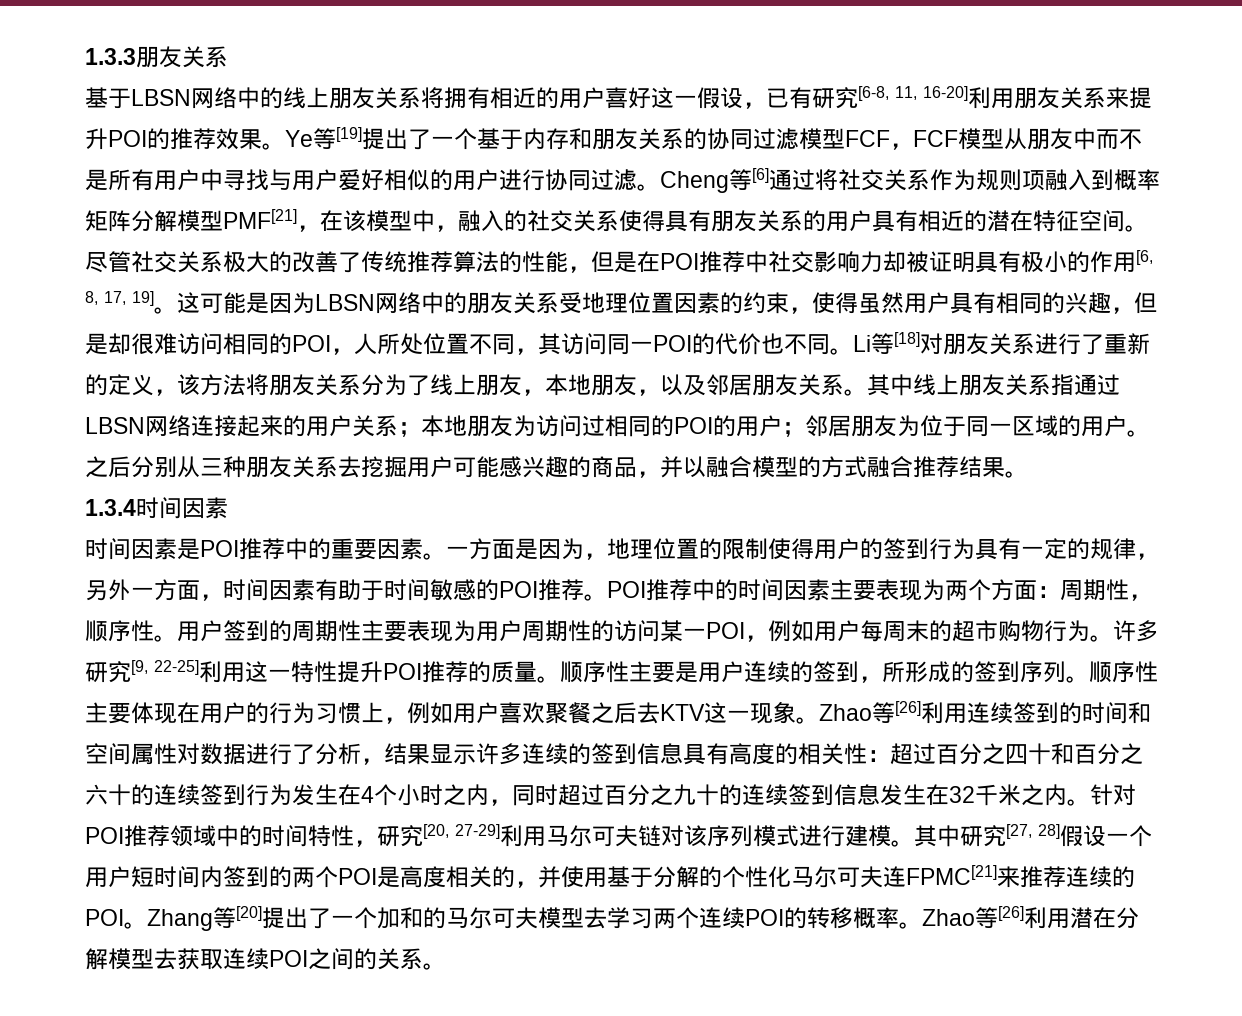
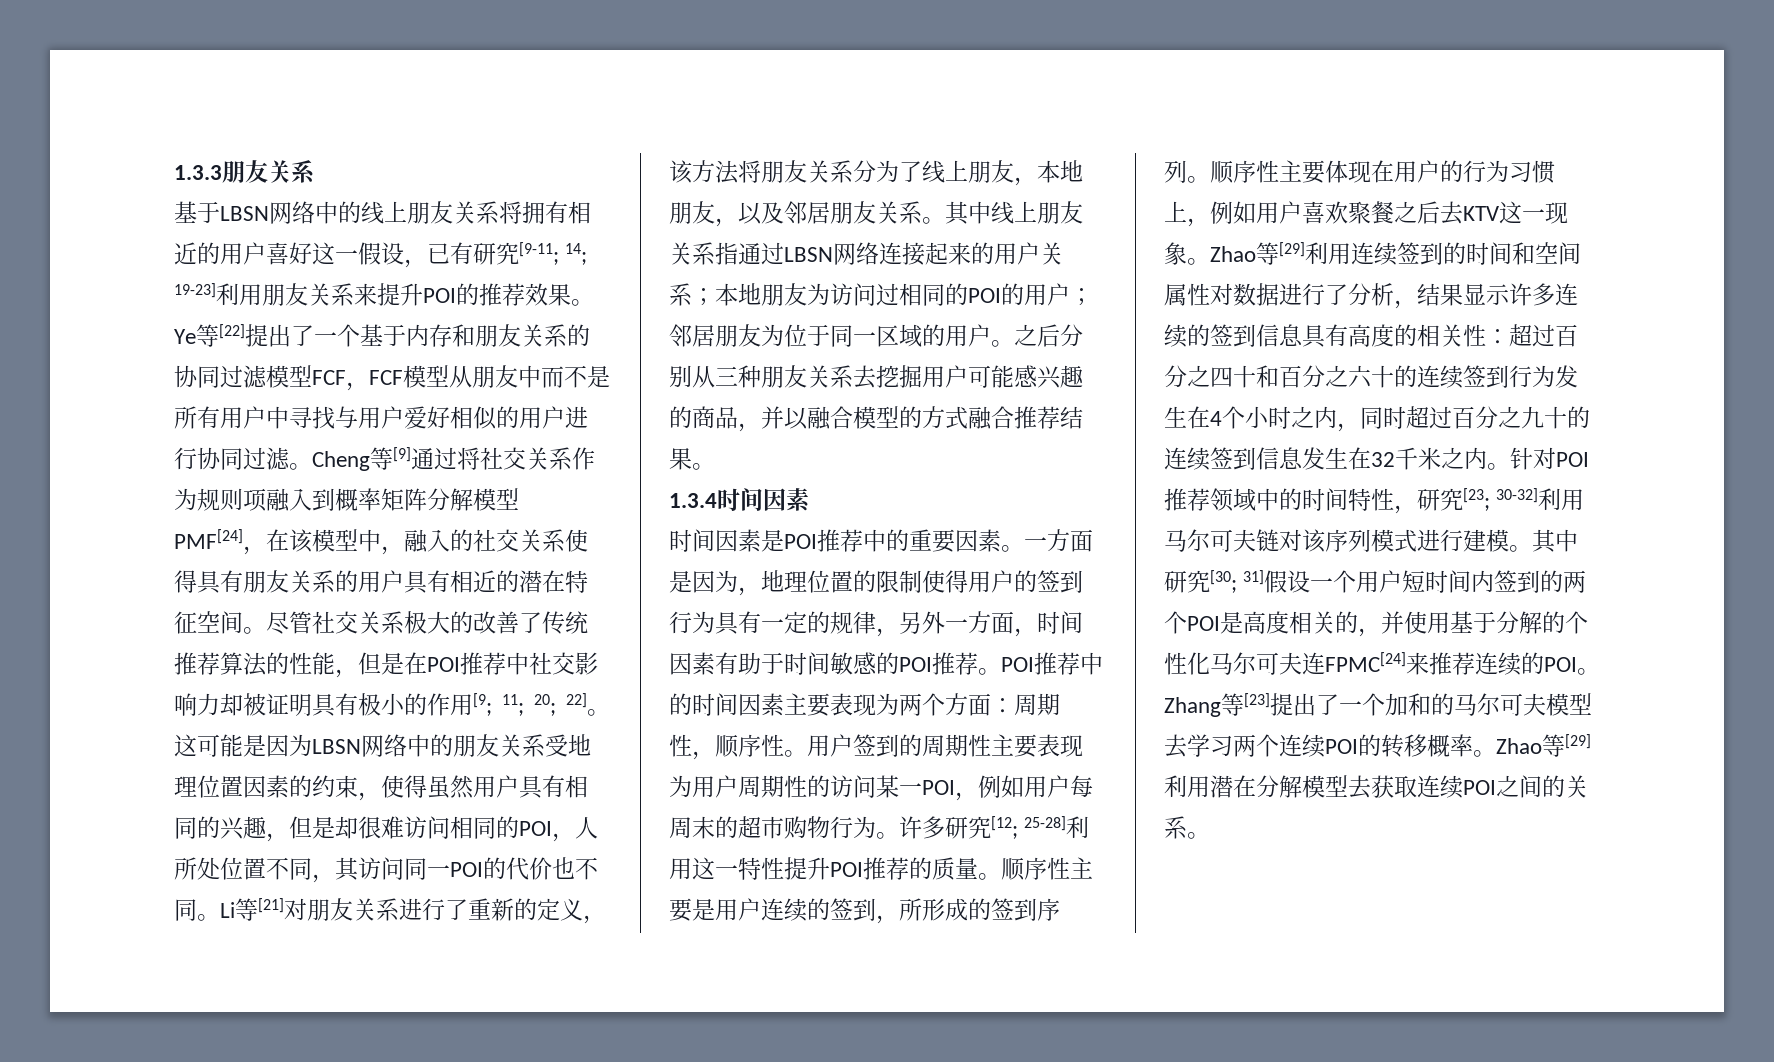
[858,86,969,101] [6-8, 11, 16-20] -> [519,242,588,265] [174,283,216,298] [9-11; 14; 19-23]
[336,127,362,142] [19] -> [219,324,245,339] [22]
[752,168,769,183] [6] -> [393,447,411,462] [9]
[223,209,297,229] PMF[21] -> [174,529,243,549] PMF[24]
[1136,250,1153,265] [85,291,155,306] [6, 8, 17, 19] -> [473,693,587,716] [9; 11; 20; 22]
[894,332,920,347] [18] -> [258,898,284,913] [21]
[131,660,200,675] [9, 22-25] -> [991,816,1067,839] [12; 25-28]
[895,701,921,716] [26] -> [1279,242,1305,257] [29]
[423,824,501,839] [20, 27-29] -> [1463,488,1539,511] [23; 30-32]
[1006,824,1061,839] [27, 28] -> [1210,570,1265,593] [30; 31]
[906,865,997,885] FPMC[21] -> [1325,652,1406,672] FPMC[24]
[236,906,262,921] [20] -> [1244,693,1270,708] [23]
[998,906,1024,921] [26] -> [1565,734,1591,749] [29]

